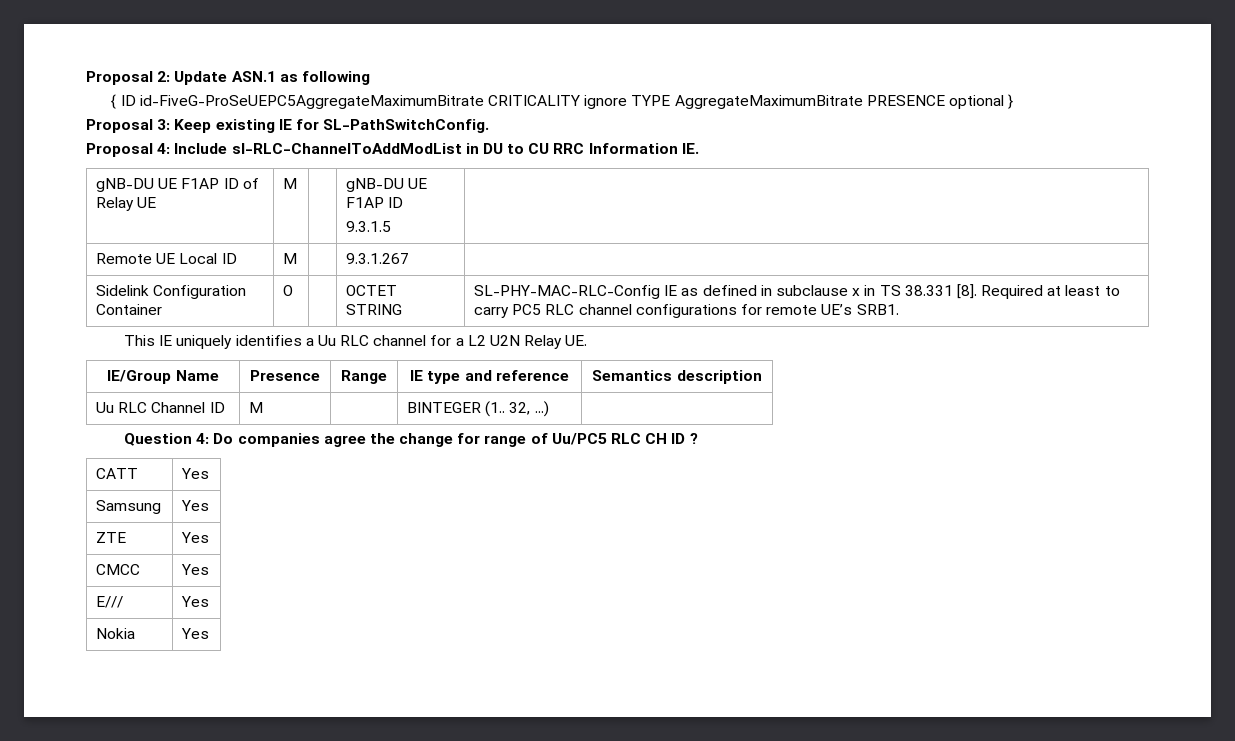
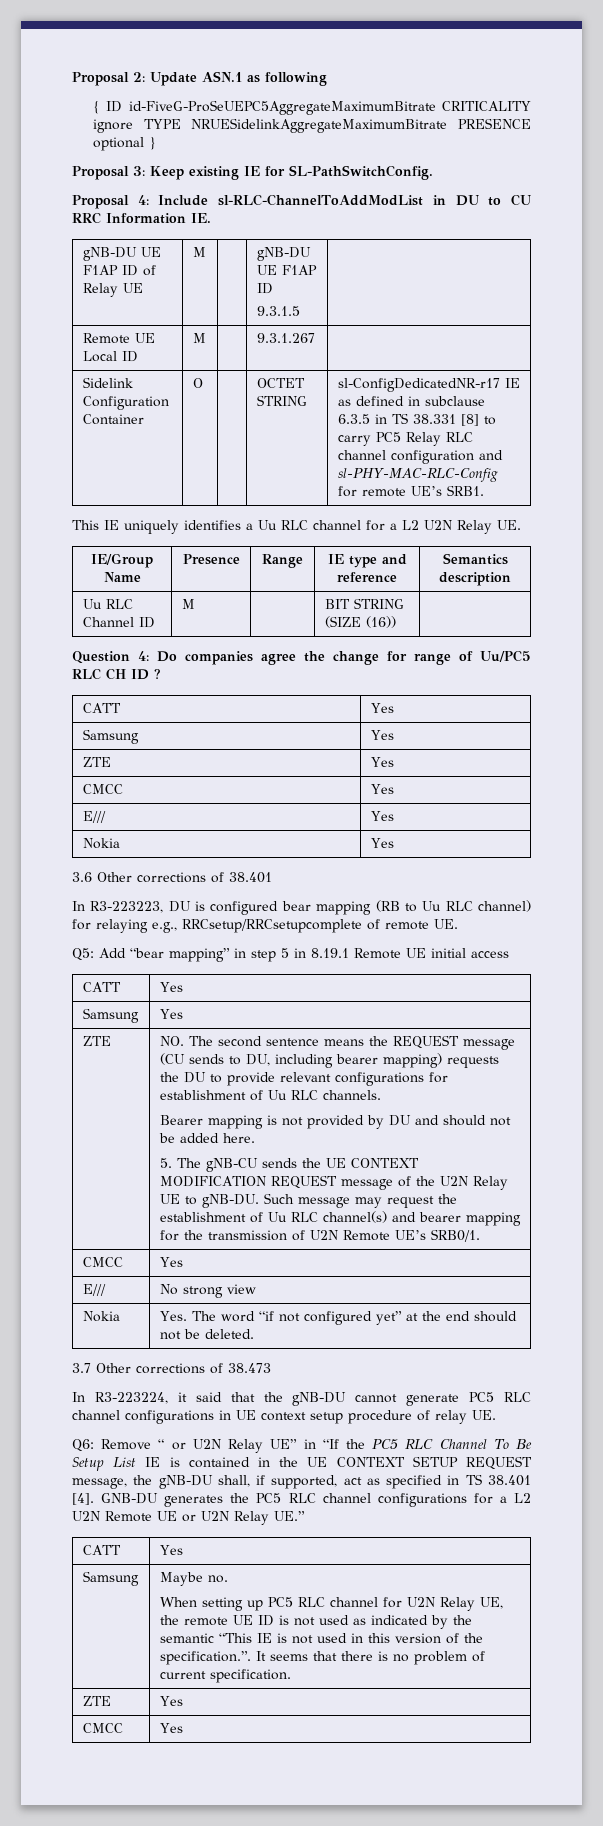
[674,95,863,109] AggregateMaximumBitrate -> [191,118,448,133] NRUESidelinkAggregateMaximumBitrate
[474,285,661,299] SL-PHY-MAC-RLC-Config -> [337,378,500,392] sl-ConfigDedicatedNR-r17
[852,288,861,296] x -> [337,414,370,424] 6.3.5
[956,284,1101,299] [8]. Required at least -> [460,414,479,426] [8]
[545,304,737,318] RLC channel configurations -> [405,432,473,446] [337,450,503,464] [337,468,498,482] Relay RLC channel configuration and sl-PHY-MAC-RLC-Config
[407,401,549,417] BINTEGER (1.. 32, ...) -> [324,598,404,609] [324,616,396,628] BIT STRING (SIZE (16))
(210, 633) none -> [72,872,272,883] [72,900,531,915] [72,919,458,933] [72,948,509,962] [82,982,121,992] [159,982,183,992] [82,1008,139,1023] [159,1009,183,1019] [82,1036,111,1046] [159,1035,515,1050] [159,1053,499,1068] [159,1072,448,1086] [159,1090,381,1101] [159,1115,511,1129] [158,1133,255,1143] [159,1158,419,1172] [159,1175,508,1190] [159,1193,457,1208] [159,1211,521,1226] [159,1229,480,1242] [82,1257,123,1267] [159,1257,183,1267] [82,1284,106,1296] [159,1284,256,1298] [82,1311,120,1322] [159,1311,517,1325] [159,1329,254,1340] [72,1363,271,1374] [72,1392,531,1406] [72,1410,496,1424] [72,1439,532,1453] [72,1456,532,1471] [72,1474,531,1489] [72,1493,531,1507] [72,1511,305,1525] [82,1545,121,1555] [159,1545,183,1555] [82,1571,139,1586] [159,1572,228,1586] [159,1597,503,1611] [159,1615,472,1629] [159,1633,483,1644] [159,1651,485,1665] [159,1669,291,1683] [82,1696,111,1706] [159,1696,183,1706] [82,1723,123,1733] [159,1723,183,1733] // 3.6 Other corrections of 38.401 // In R3-223223, DU is configured bear mapping (RB to Uu RLC channel) for relaying e.g., RRCsetup/RRCsetupcomplete of remote UE. // Q5: Add “bear mapping” in step 5 in 8.19.1 Remote UE initial access // CATT | Yes // Samsung | Yes // ZTE | NO. The second sentence means the REQUEST message (CU sends to DU, including bearer mapping) requests the DU to provide relevant configurations for establishment of Uu RLC channels. // Bearer mapping is not provided by DU and should not be added here. // 5. The gNB-CU sends the UE CONTEXT MODIFICATION REQUEST message of the U2N Relay UE to gNB-DU. Such message may request the establishment of Uu RLC channel(s) and bearer mapping for the transmission of U2N Remote UE’s SRB0/1. // CMCC | Yes // E/// | No strong view // Nokia | Yes. The word “if not configured yet” at the end should not be deleted. // 3.7 Other corrections of 38.473 // In R3-223224, it said that the gNB-DU cannot generate PC5 RLC channel configurations in UE context setup procedure of relay UE. // Q6: Remove “ or U2N Relay UE” in “If the PC5 RLC Channel To Be Setup List IE is contained in the UE CONTEXT SETUP REQUEST message, the gNB-DU shall, if supported, act as specified in TS 38.401 [4]. GNB-DU generates the PC5 RLC channel configurations for a L2 U2N Remote UE or U2N Relay UE.” // CATT | Yes // Samsung | Maybe no. // When setting up PC5 RLC channel for U2N Relay UE, the remote UE ID is not used as indicated by the semantic “This IE is not used in this version of the specification.”. It seems that there is no problem of current specification. // ZTE | Yes // CMCC | Yes

